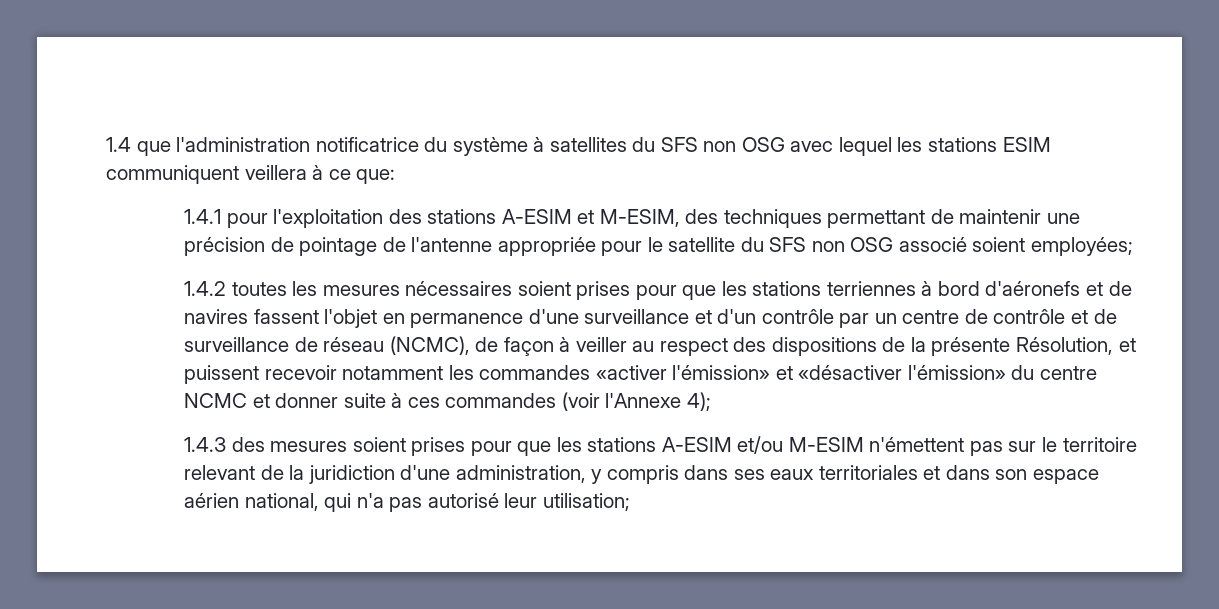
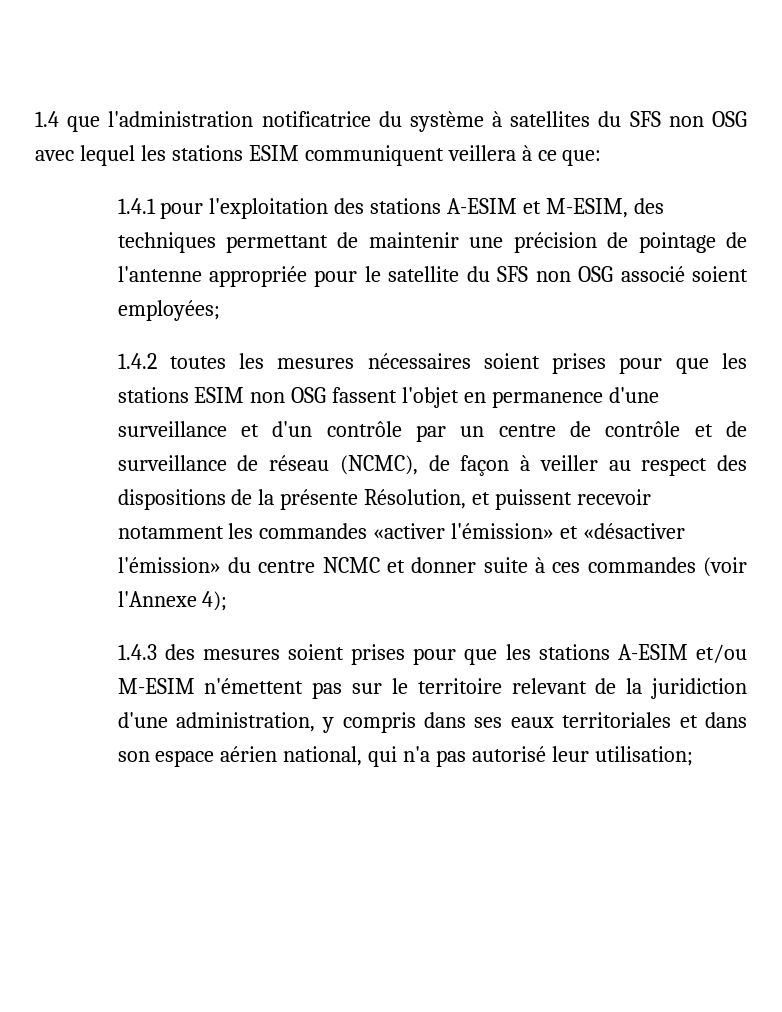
[826,281,1132,296] [183,309,248,324] terriennes à bord d'aéronefs et de navires -> [194,387,327,403] ESIM non OSG

